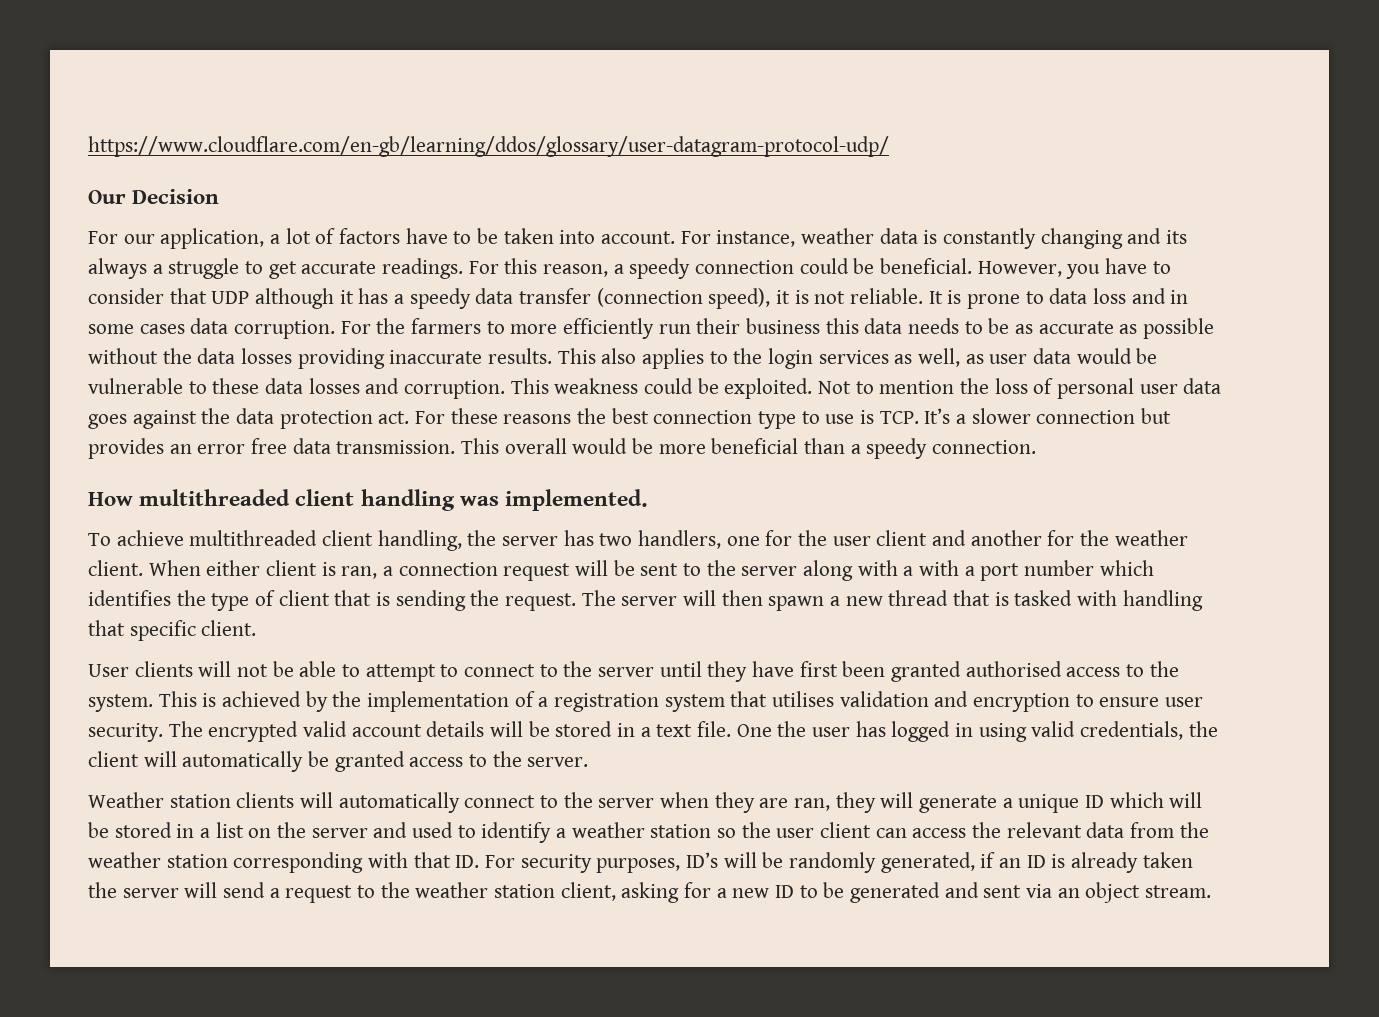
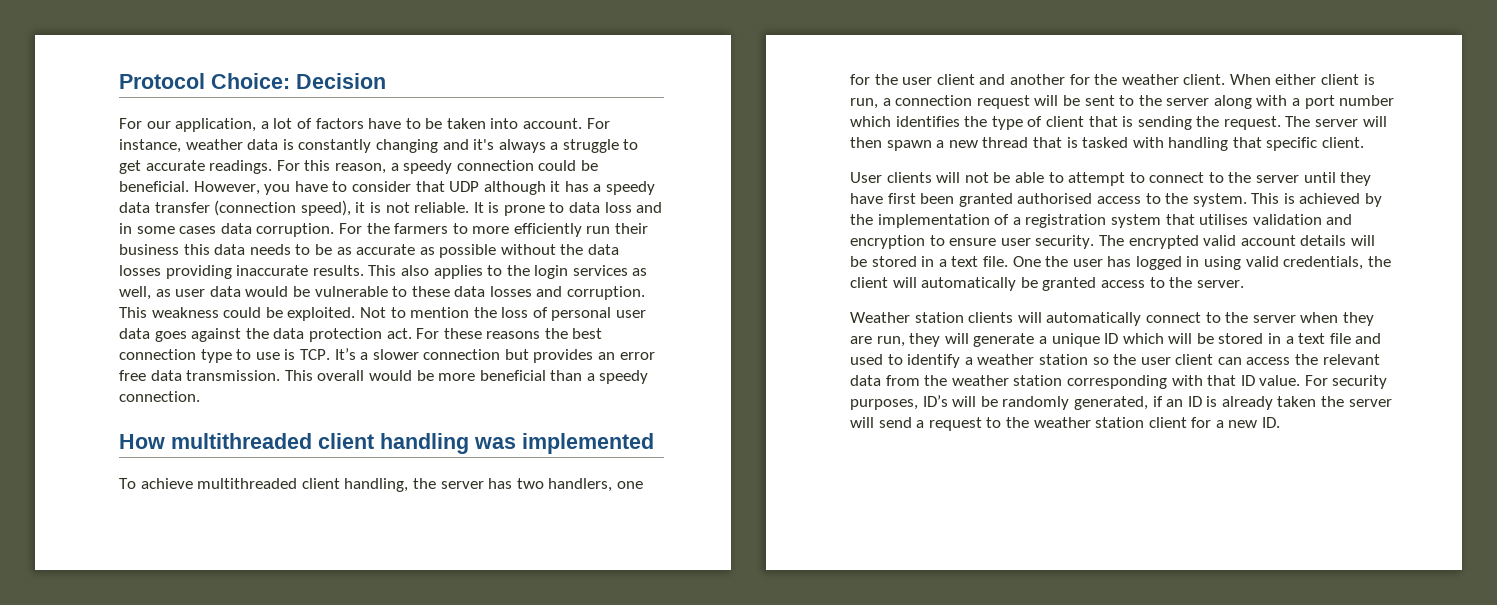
[88,136,889,157] [88,190,126,204] https://www.cloudflare.com/en-gb/learning/ddos/glossary/user-datagram-protocol-udp/ // Our -> [119,73,290,89] Protocol Choice:
[1166,230,1188,244] its -> [473,139,495,150] it's
[505,489,649,511] implemented. -> [522,433,654,454] implemented
[341,566,378,579] ran, -> [850,98,878,109] run,
[919,560,975,576] with a -> (1301, 102) none
[794,798,831,811] ran, -> [876,336,905,347] run,
[215,822,368,838] list on the server -> [1298,333,1351,344] text file
[455,855,480,868] ID. -> [1240,375,1301,386] ID value.
[560,882,680,903] client, asking -> [1148,417,1187,428] client
[775,882,1212,903] ID to be generated and sent via an object stream. -> [1262,417,1281,428] ID.

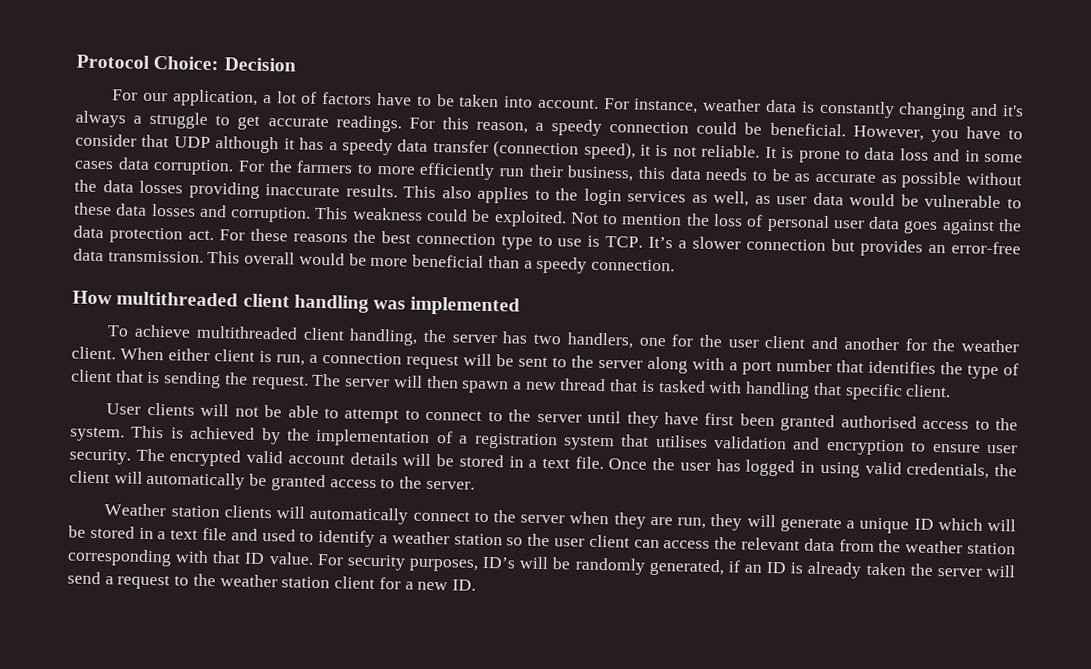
[119,244,179,255] business -> [567,165,635,182] business,
[619,352,655,360] [119,370,146,381] error free -> [951,241,1022,255] error-free
[850,116,891,127] which -> [836,360,864,373] that
[1012,256,1041,267] One -> [608,458,648,470] Once

